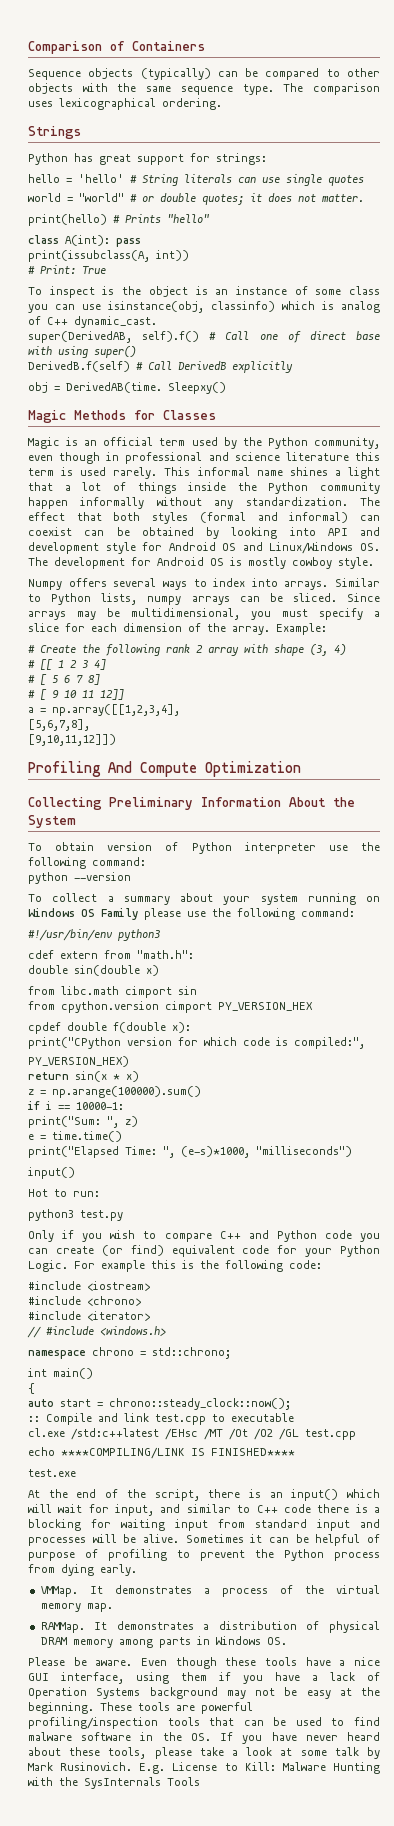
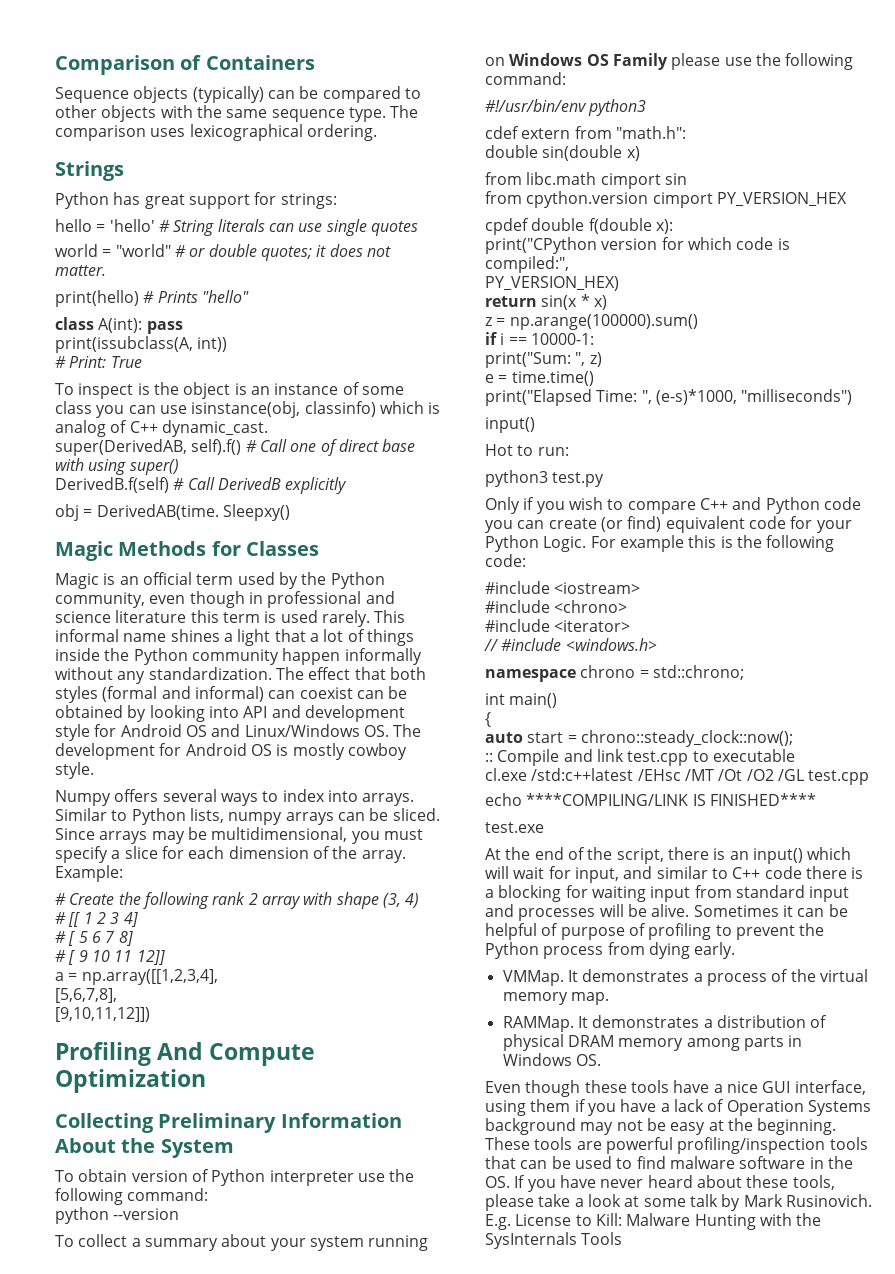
[28,1657,133,1666] Please be aware. -> (601, 1060) none

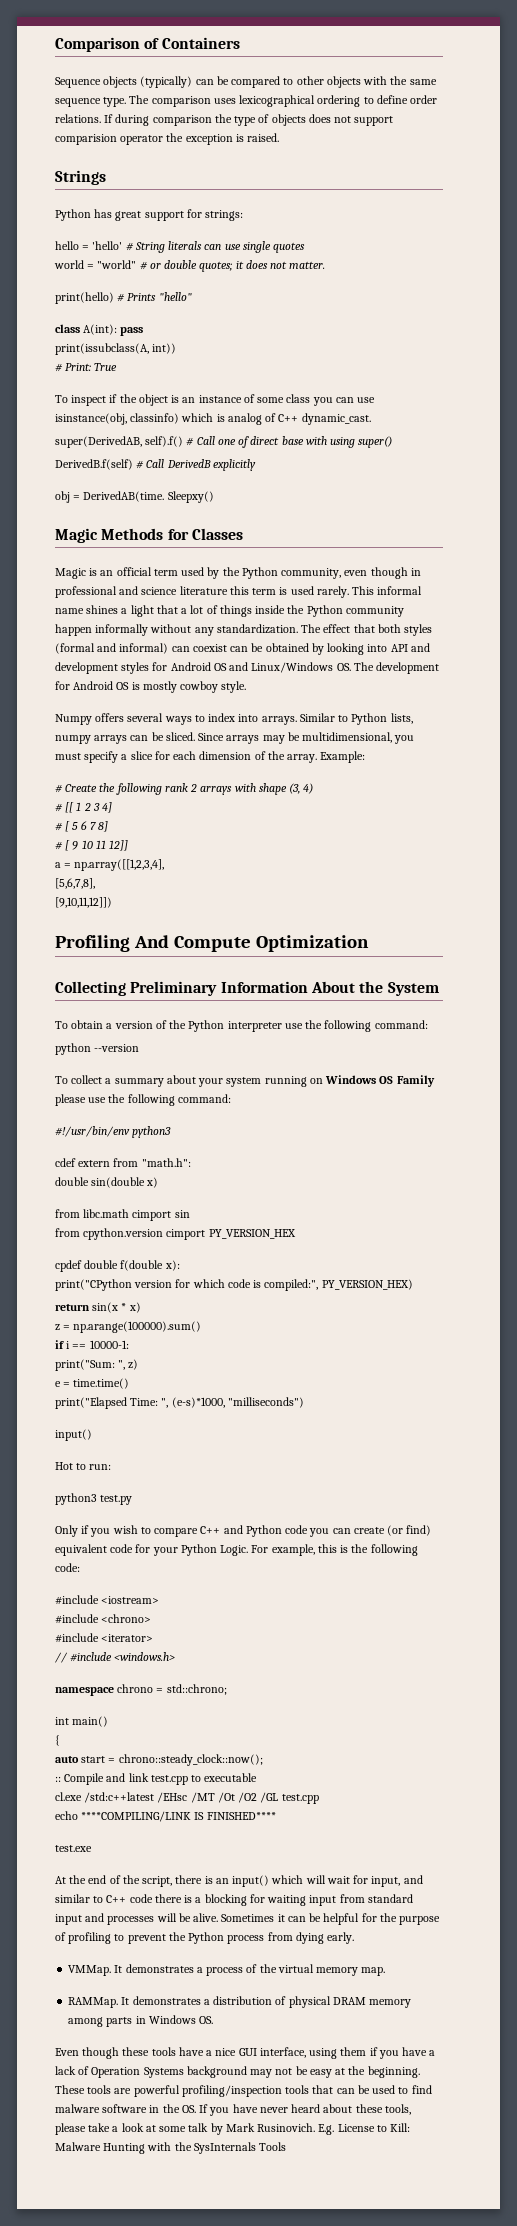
[306,124,377,141] ordering. -> [317,95,438,107] [55,114,394,126] [55,133,280,145] ordering to define order relations. If during comparison the type of objects does not support comparision operator the exception is raised.
[137,383,150,395] is -> [109,394,118,403] if
[55,724,90,741] style -> [121,662,150,674] styles
[261,896,301,909] array -> [200,786,233,795] arrays
(128, 1175) none -> [106,1023,113,1029] a
(209, 1175) none -> [169,1020,187,1029] the
(569, 264) // -> (319, 1285) none
[619,535,684,552] example -> [271,1544,315,1556] example,
[541,923,559,936] of -> [361,1913,397,1922] for the

